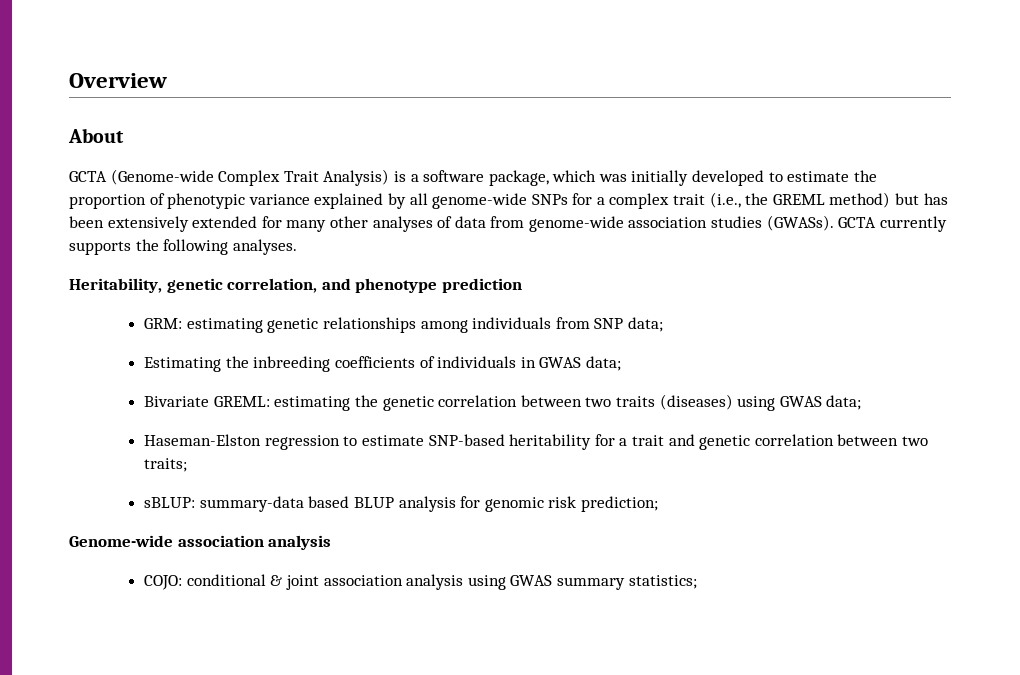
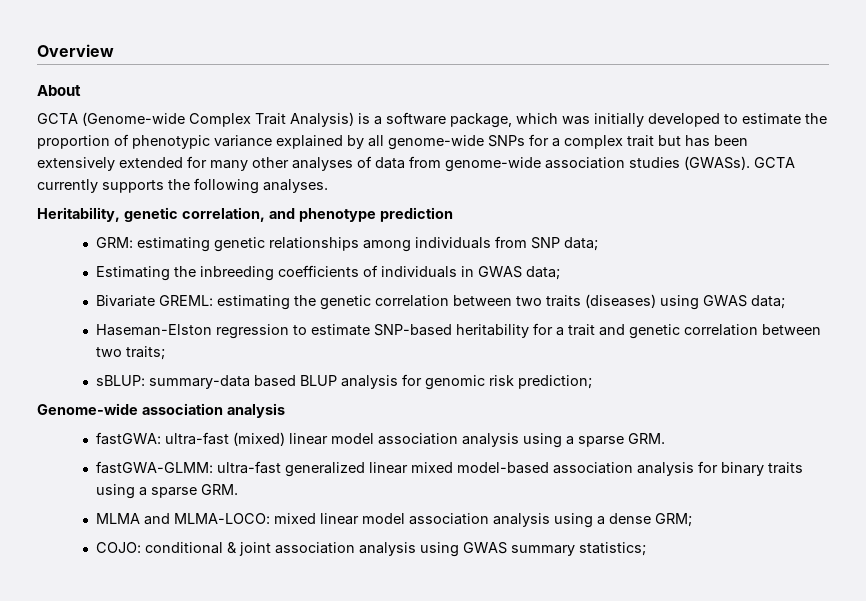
[709,192,891,208] (i.e., the GREML method) -> (654, 141) none
(332, 542) none -> [96,432,666,448] [96,461,804,477] [96,484,239,499] [96,513,693,528] // fastGWA: ultra-fast (mixed) linear model association analysis using a sparse GRM. // fastGWA-GLMM: ultra-fast generalized linear mixed model-based association analysis for binary traits using a sparse GRM. // MLMA and MLMA-LOCO: mixed linear model association analysis using a dense GRM;

